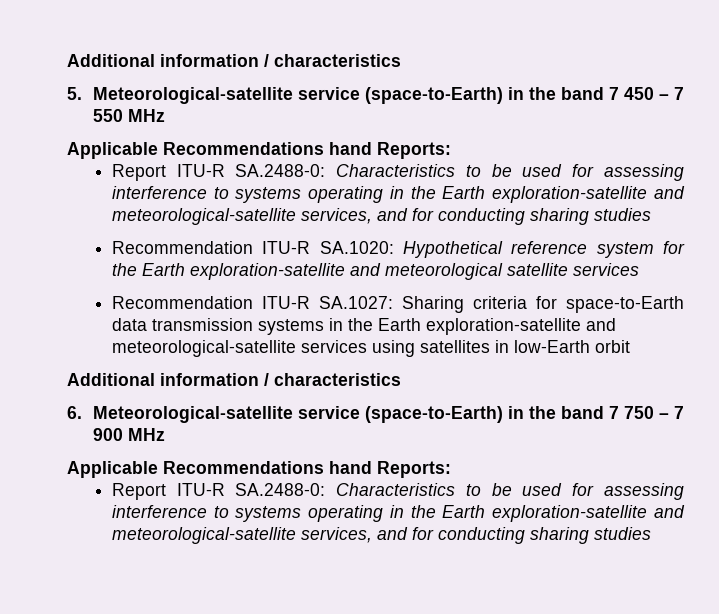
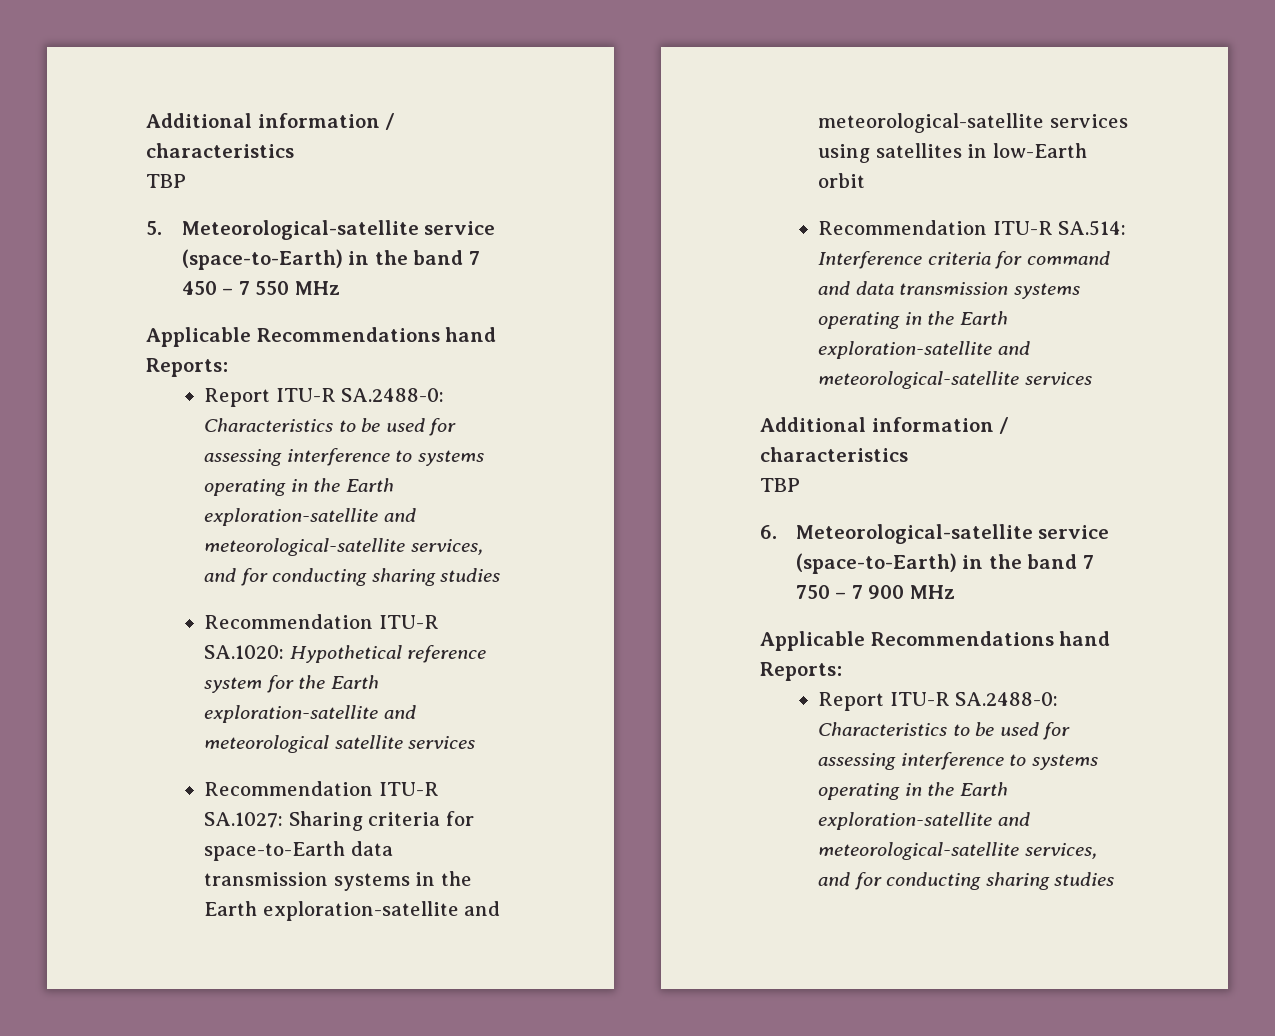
[67,54,401,67] Additional information / characteristics -> [146,113,395,130] [146,143,294,158] [146,174,186,188] Additional information / characteristics // TBP
[67,373,401,386] // Additional information / characteristics -> [818,220,1127,236] [818,251,1110,269] [818,281,1080,299] [818,311,1008,329] [818,341,1030,359] [818,371,1092,389] [760,417,1009,434] [760,447,908,462] [760,478,800,492] // Recommendation ITU-R SA.514: Interference criteria for command and data transmission systems operating in the Earth exploration-satellite and meteorological-satellite services // Additional information / characteristics // TBP

